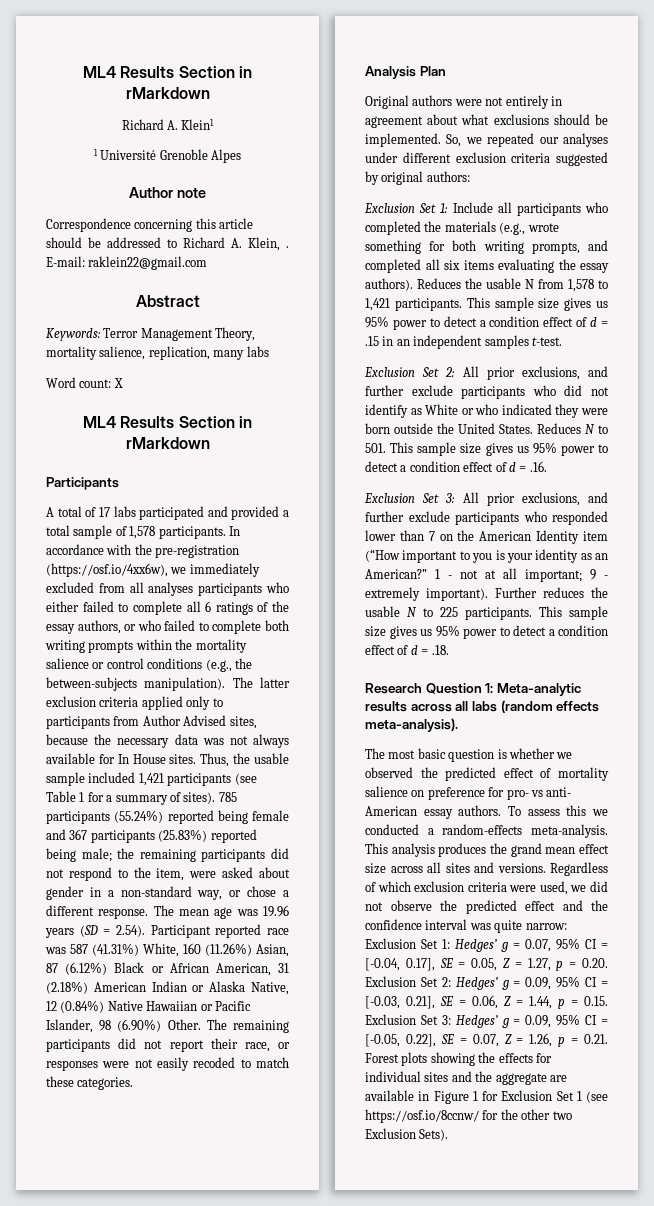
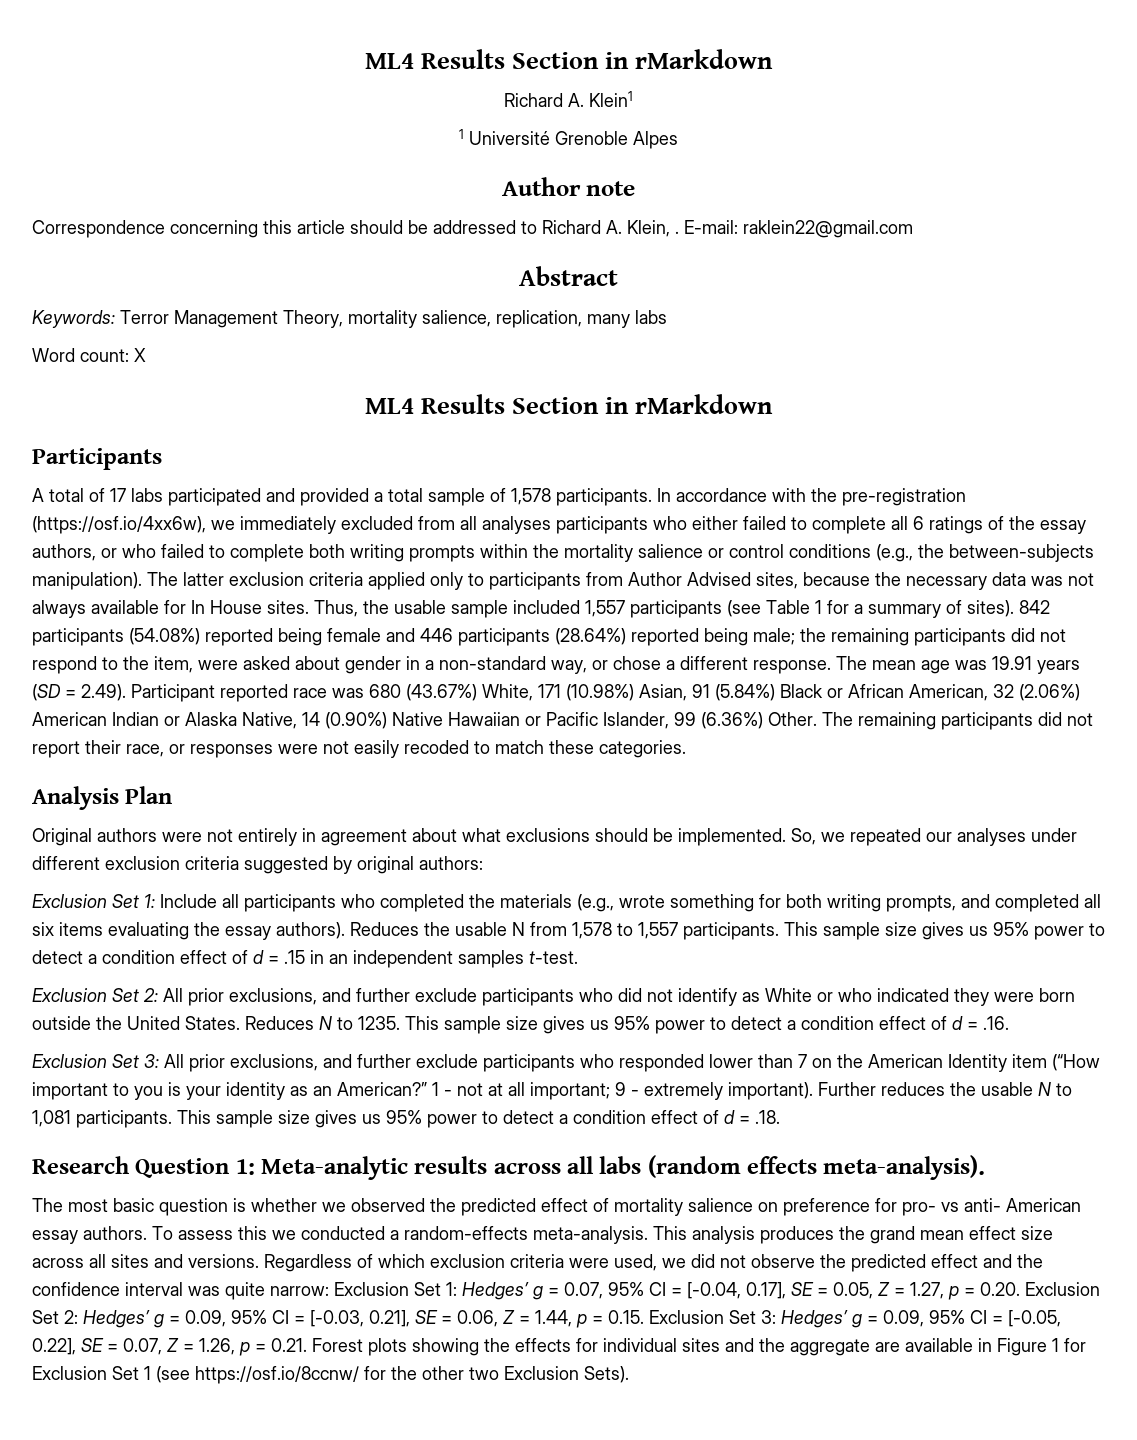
[138,773,164,786] 1,421 -> [585,600,625,617] 1,557
[218,792,237,802] [46,810,164,824] 785 participants (55.24%) -> [1019,600,1050,614] [32,628,200,646] 842 participants (54.08%)
[69,829,208,843] 367 participants (25.83%) -> [420,628,626,646] 446 participants (28.64%)
[263,905,289,917] 19.96 -> [992,656,1032,670] 19.91
[116,925,145,937] 2.54). -> [81,684,126,701] 2.49).
[70,943,289,957] [46,962,108,975] 587 (41.31%) White, 160 (11.26%) Asian, 87 (6.12%) -> [369,684,775,701] 680 (43.67%) White, 171 (10.98%) Asian, 91 (5.84%)
[278,963,289,973] [46,981,88,994] 31 (2.18%) -> [993,684,1080,701] 32 (2.06%)
[46,1000,105,1013] 12 (0.84%) -> [302,712,387,729] 14 (0.90%)
[99,1019,162,1032] 98 (6.90%) -> [674,712,763,729] 99 (6.36%)
[365,298,390,311] 1,421 -> [638,922,678,939] 1,557
[365,443,386,453] 501. -> [358,1016,400,1030] 1235.
[440,607,458,617] 225 -> [32,1110,71,1127] 1,081

